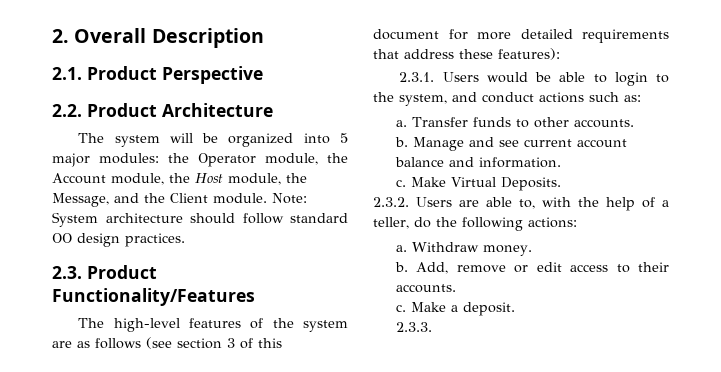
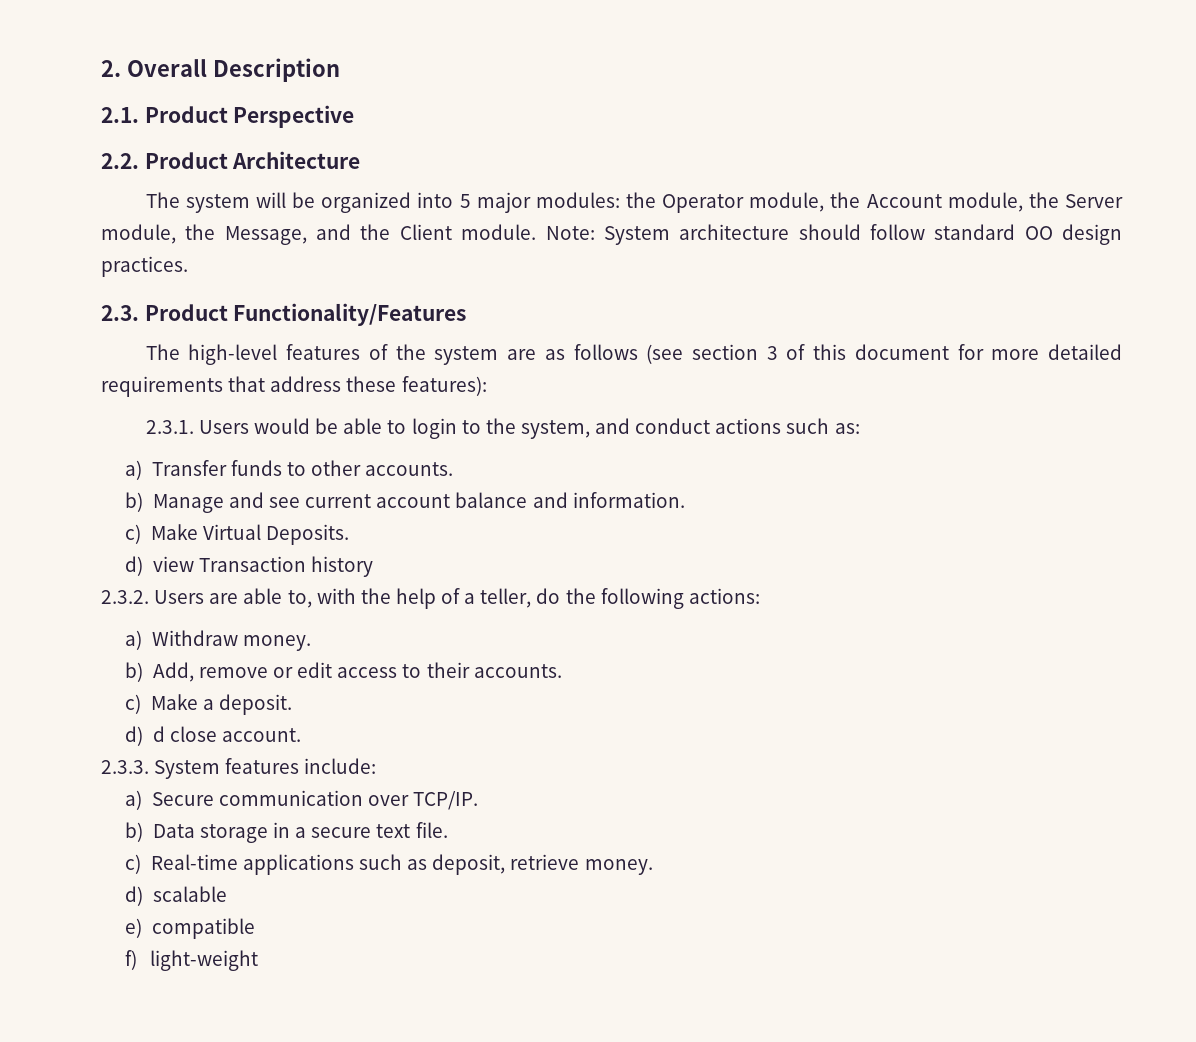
[195,173,223,183] Host -> [1065,194,1123,208] Server
[395,120,407,127] a. -> [125,460,143,480] a)
[394,137,408,147] b. -> [125,492,144,512] b)
[395,179,406,187] c. -> [125,524,142,544] c)
(561, 184) none -> [125,556,374,577] // d) view Transaction history
[395,245,407,252] a. -> [125,630,143,650] a)
[394,262,408,272] b. -> [125,662,144,682] b)
[395,304,406,312] c. -> [125,694,142,714] c)
[395,322,432,332] 2.3.3. -> [125,726,302,746] [101,758,377,779] [125,790,479,810] [125,822,448,843] [125,854,653,875] [125,886,227,906] [125,918,255,939] [125,950,258,971] d) d close account. // 2.3.3. System features include: // a) Secure communication over TCP/IP. // b) Data storage in a secure text file. // c) Real-time applications such as deposit, retrieve money. // d) scalable // e) compatible // f) light-weight

